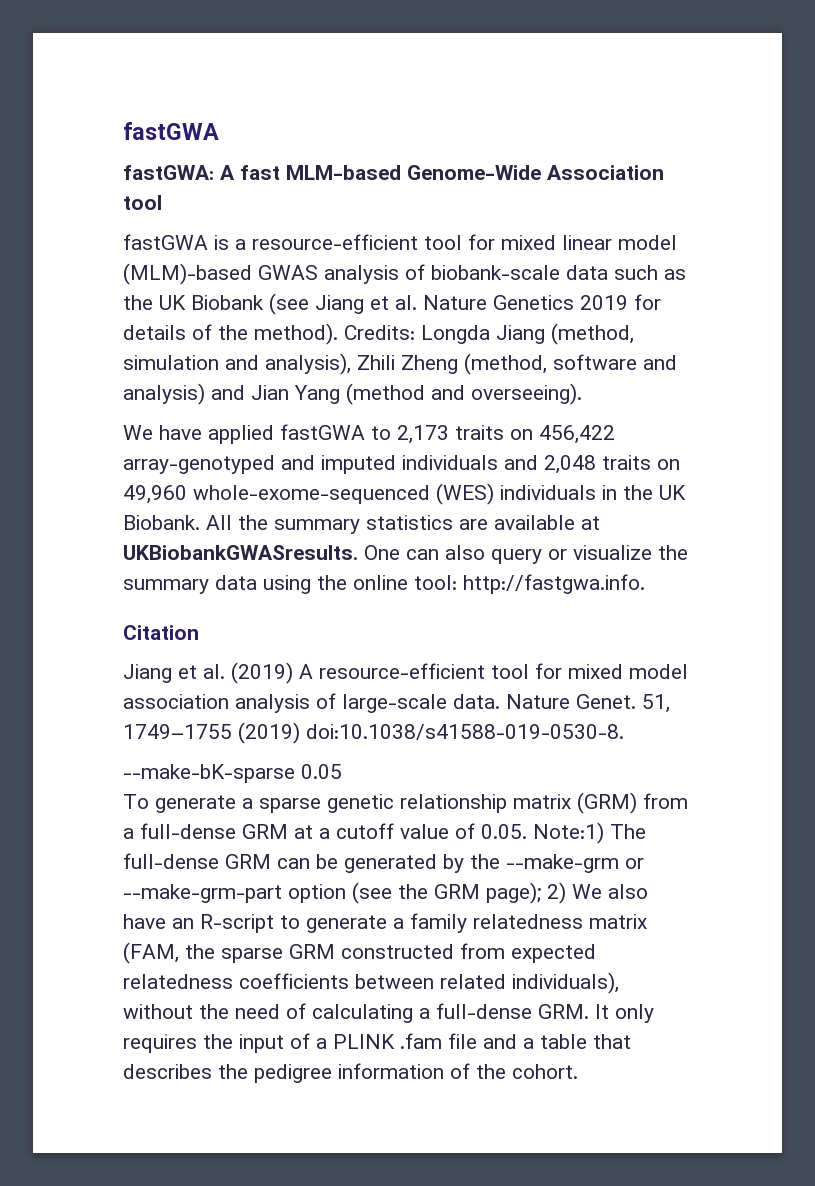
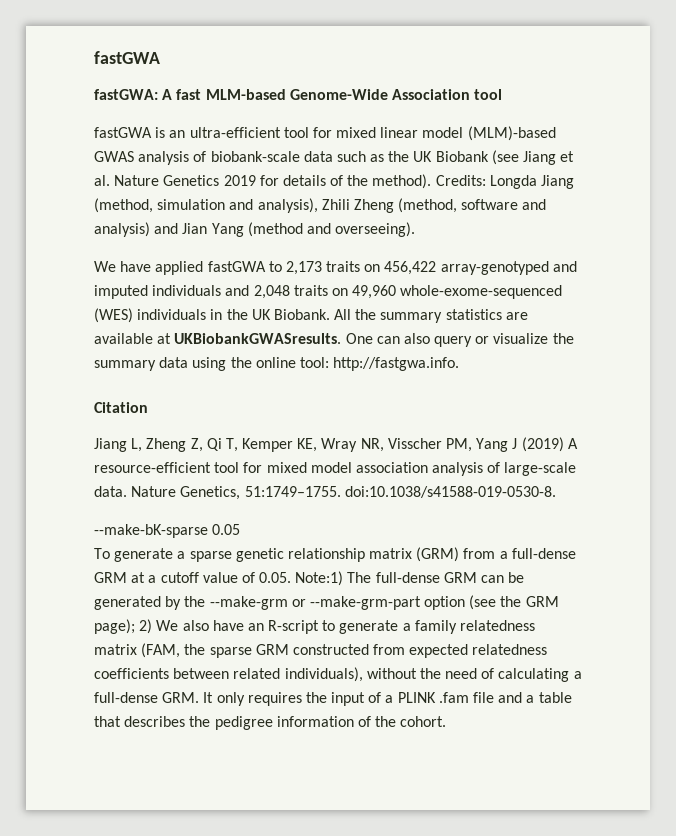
[235,234,418,250] a resource-efficient -> [169,127,281,138] an ultra-efficient
[178,664,225,679] et al. -> [131,438,518,452] L, Zheng Z, Qi T, Kemper KE, Wray NR, Visscher PM, Yang J
[576,694,670,713] [123,722,300,744] Genet. 51, 1749–1755 (2019) -> [180,486,341,500] Genetics, 51:1749–1755.

